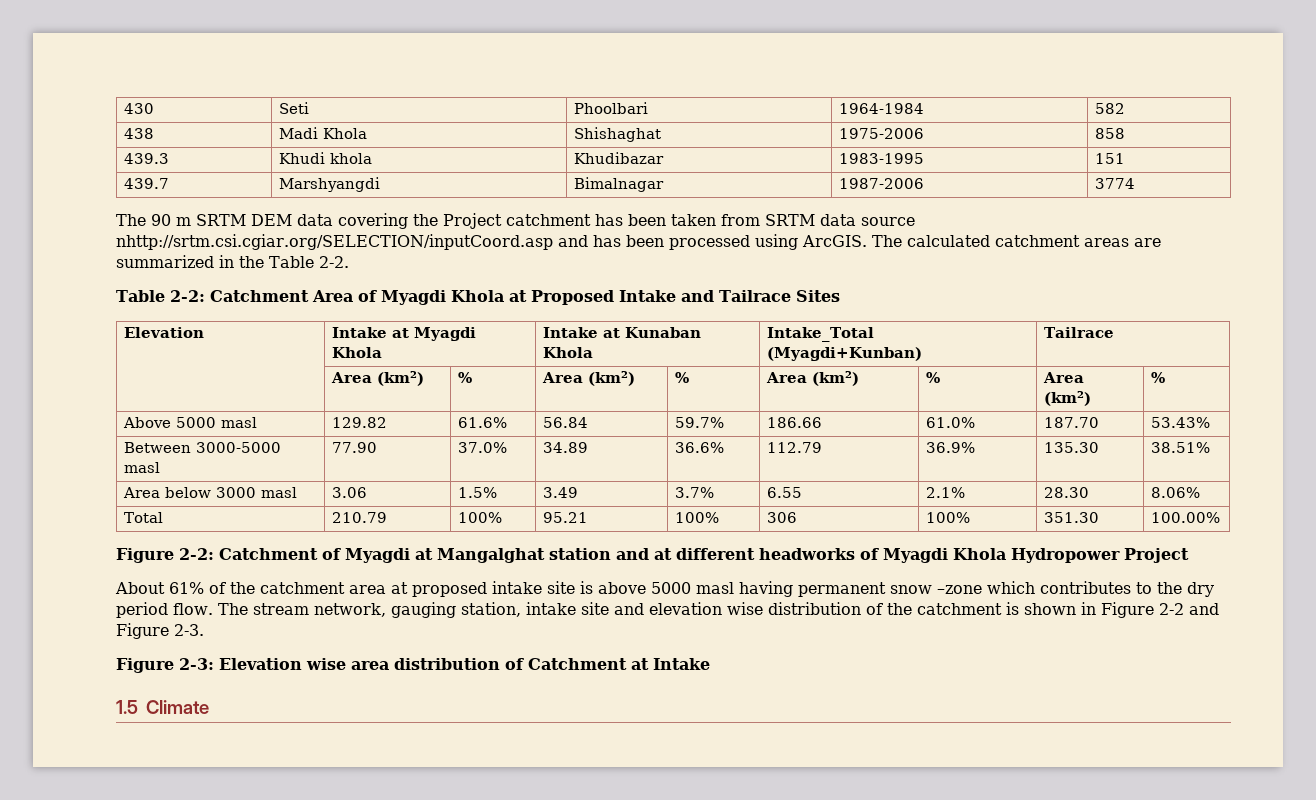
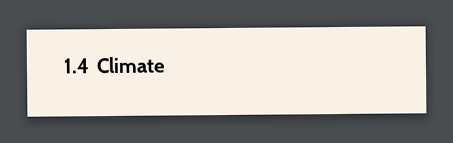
[124,103,155,114] [279,102,310,114] [574,102,649,114] [839,103,925,114] [1095,103,1126,114] [124,128,155,139] [279,127,368,139] [574,127,662,142] [839,128,925,139] [1095,128,1126,139] [124,153,170,164] [279,152,373,164] [574,152,665,164] [839,153,925,164] [1095,153,1126,164] [124,178,170,189] [279,177,381,192] [574,177,665,192] [839,178,925,189] [1095,178,1136,189] [116,213,915,229] [116,234,1161,250] [116,255,349,268] [116,290,840,305] [124,327,205,338] [332,327,477,341] [332,347,383,358] [543,327,702,338] [543,347,594,358] [767,327,875,342] [767,347,923,361] [1044,327,1115,338] [331,371,425,386] [458,372,473,383] [542,371,636,386] [675,372,690,383] [766,371,860,386] [926,372,941,383] [1043,372,1085,383] [1044,391,1092,406] [1151,372,1166,383] [123,417,258,428] [332,417,388,428] [458,417,508,428] [543,417,589,428] [675,417,725,428] [767,417,823,428] [926,417,976,428] [1044,417,1100,428] [1151,417,1211,428] [124,442,282,453] [124,462,161,473] [332,442,378,453] [458,442,508,453] [543,442,589,453] [675,442,725,453] [767,442,823,453] [926,442,976,453] [1044,442,1100,453] [1151,442,1211,453] [123,487,298,498] [332,487,368,498] [458,487,498,498] [543,487,579,498] [675,487,715,498] [767,487,803,498] [926,487,966,498] [1044,487,1090,498] [1151,487,1201,498] [124,512,164,523] [332,512,388,523] [458,512,503,523] [543,512,589,523] [675,512,720,523] [767,512,798,523] [926,512,971,523] [1044,512,1100,523] [1151,512,1221,523] [116,548,1189,563] [115,581,1214,597] [116,602,1219,618] [116,623,204,639] [116,658,710,673] [116,700,138,714] 430 | Seti | Phoolbari | 1964-1984 | 582 // 438 | Madi Khola | Shishaghat | 1975-2006 | 858 // 439.3 | Khudi khola | Khudibazar | 1983-1995 | 151 // 439.7 | Marshyangdi | Bimalnagar | 1987-2006 | 3774 // The 90 m SRTM DEM data covering the Project catchment has been taken from SRTM data source nhttp://srtm.csi.cgiar.org/SELECTION/inputCoord.asp and has been processed using ArcGIS. The calculated catchment areas are summarized in the Table 2-2. // Table 2-2: Catchment Area of Myagdi Khola at Proposed Intake and Tailrace Sites // Elevation | Intake at Myagdi Khola | Intake at Kunaban Khola | Intake_Total (Myagdi+Kunban) | Tailrace // | Area (km2) | % | Area (km2) | % | Area (km2) | % | Area (km2) | % // Above 5000 masl | 129.82 | 61.6% | 56.84 | 59.7% | 186.66 | 61.0% | 187.70 | 53.43% // Between 3000-5000 masl | 77.90 | 37.0% | 34.89 | 36.6% | 112.79 | 36.9% | 135.30 | 38.51% // Area below 3000 masl | 3.06 | 1.5% | 3.49 | 3.7% | 6.55 | 2.1% | 28.30 | 8.06% // Total | 210.79 | 100% | 95.21 | 100% | 306 | 100% | 351.30 | 100.00% // Figure 2-2: Catchment of Myagdi at Mangalghat station and at different headworks of Myagdi Khola Hydropower Project // About 61% of the catchment area at proposed intake site is above 5000 masl having permanent snow –zone which contributes to the dry period flow. The stream network, gauging station, intake site and elevation wise distribution of the catchment is shown in Figure 2-2 and Figure 2-3. // Figure 2-3: Elevation wise area distribution of Catchment at Intake // 1.5 -> [63,58,90,74] 1.4

